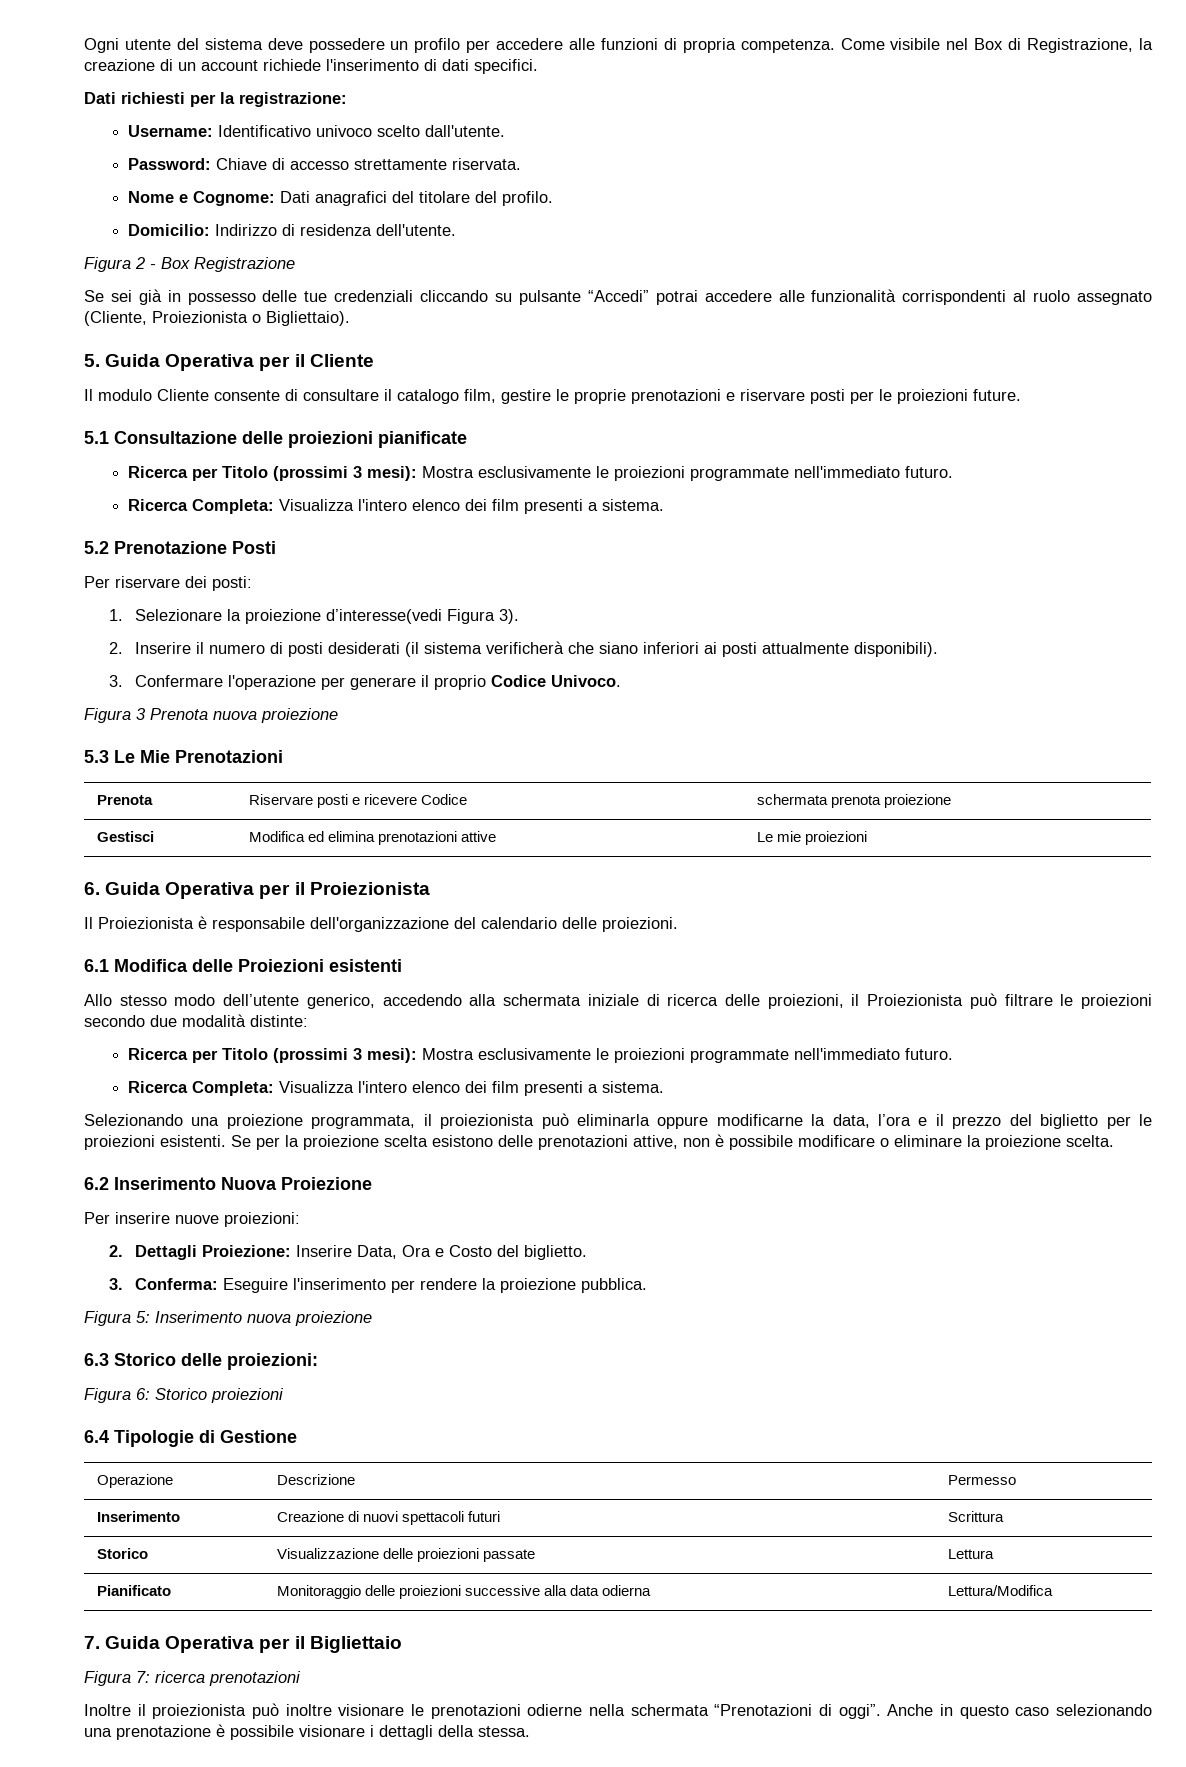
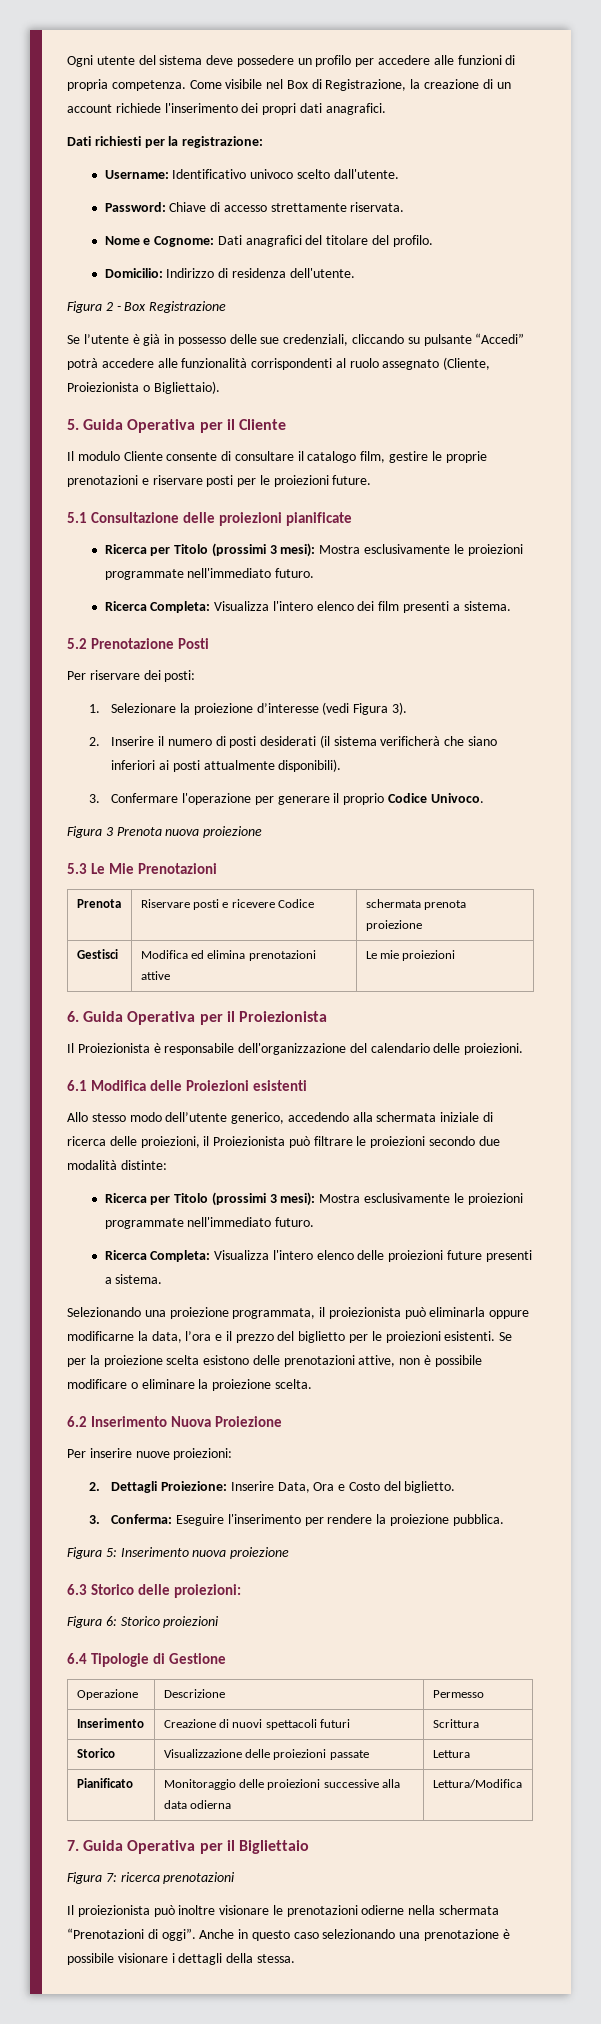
[424,59,538,74] di dati specifici. -> [241,103,386,115] dei propri dati anagrafici.
[110,290,132,302] sei -> [83,334,140,344] l’utente è
[304,290,414,302] tue credenziali -> [260,334,349,346] sue credenziali,
[655,290,698,305] potrai -> [67,358,98,370] potrà
[325,609,442,624] d’interesse(vedi -> [256,702,350,715] d’interesse (vedi
[464,1081,519,1093] dei film -> [357,1250,482,1262] delle proiezioni future
[84,1704,146,1716] Inoltre il -> [67,1905,74,1915] Il

